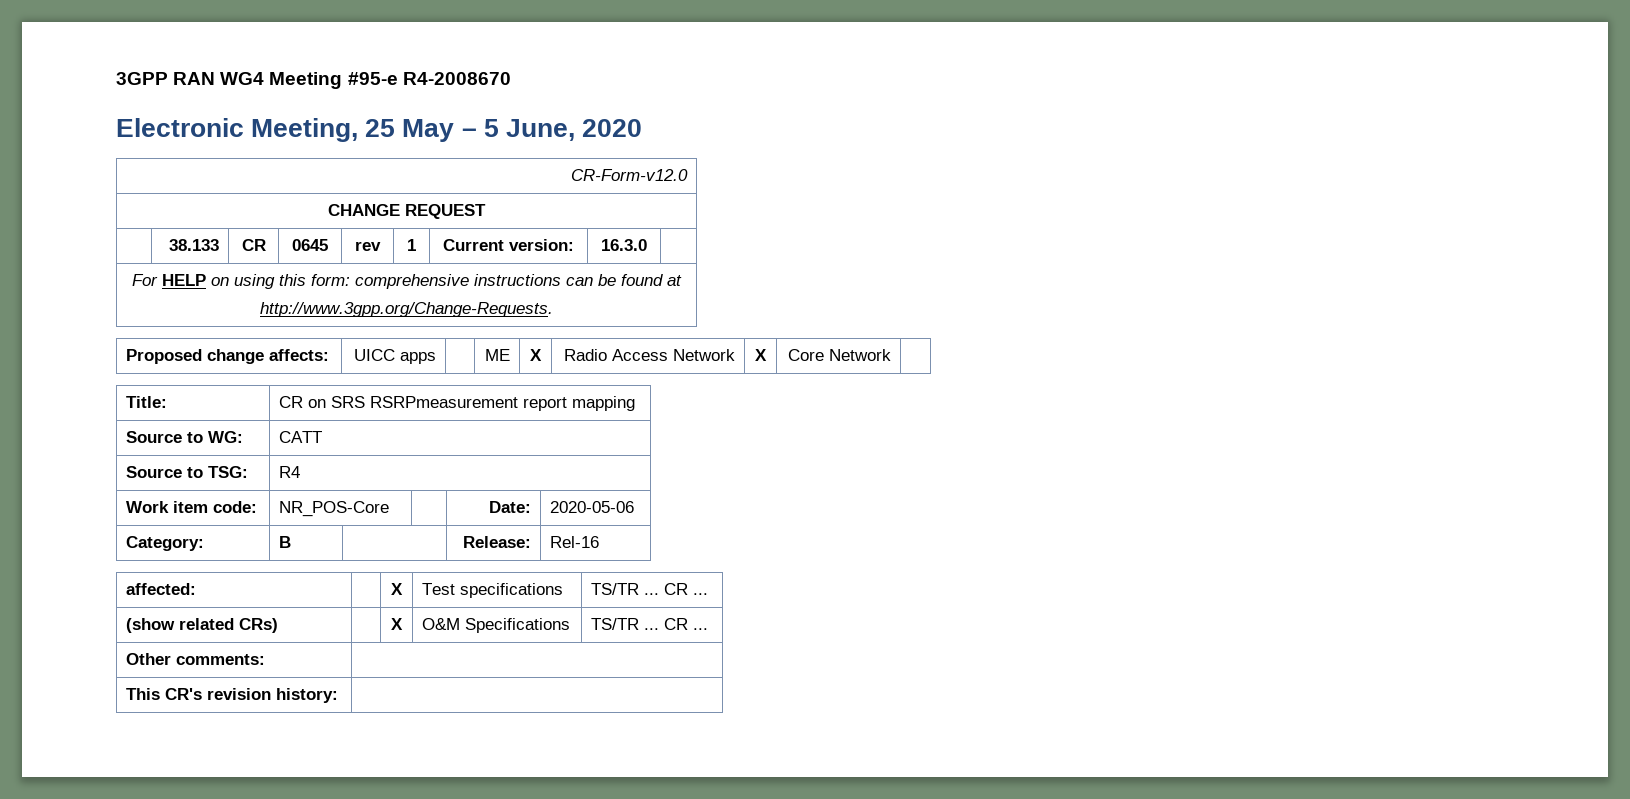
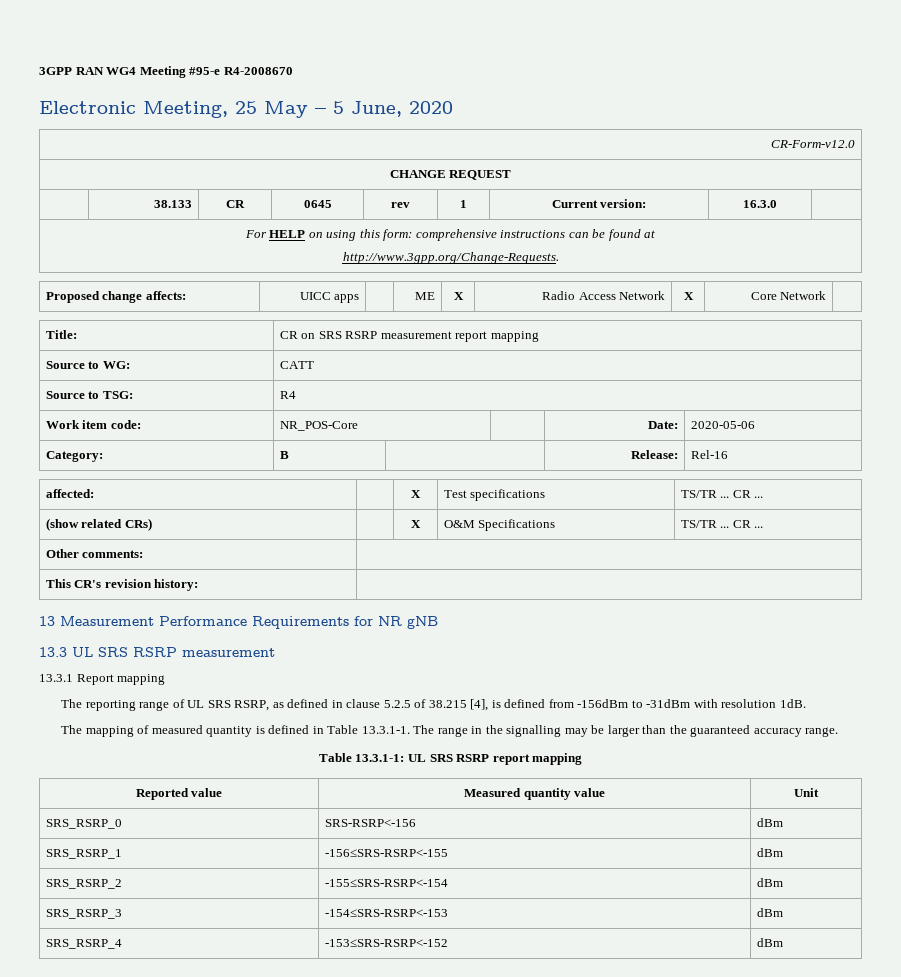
[369,396,518,408] RSRPmeasurement -> [345,331,452,339] RSRP measurement
(338, 695) none -> [39,616,438,629] [39,647,275,657] [39,674,166,685] [61,699,806,711] [61,725,839,737] [318,753,583,765] [135,788,223,800] [463,788,606,800] [794,788,819,797] [45,819,122,829] [324,819,416,827] [756,818,783,827] [45,849,122,859] [324,849,448,857] [756,848,783,857] [45,879,122,889] [324,879,448,887] [756,878,783,887] [45,909,122,919] [324,909,448,917] [756,908,783,917] [45,939,122,949] [324,939,448,947] [756,938,783,947] // 13 Measurement Performance Requirements for NR gNB // 13.3 UL SRS RSRP measurement // 13.3.1 Report mapping // The reporting range of UL SRS RSRP, as defined in clause 5.2.5 of 38.215 [4], is defined from -156dBm to -31dBm with resolution 1dB. // The mapping of measured quantity is defined in Table 13.3.1-1. The range in the signalling may be larger than the guaranteed accuracy range. // Table 13.3.1-1: UL SRS RSRP report mapping // Reported value | Measured quantity value | Unit // SRS_RSRP_0 | SRS-RSRP<-156 | dBm // SRS_RSRP_1 | -156≤SRS-RSRP<-155 | dBm // SRS_RSRP_2 | -155≤SRS-RSRP<-154 | dBm // SRS_RSRP_3 | -154≤SRS-RSRP<-153 | dBm // SRS_RSRP_4 | -153≤SRS-RSRP<-152 | dBm

